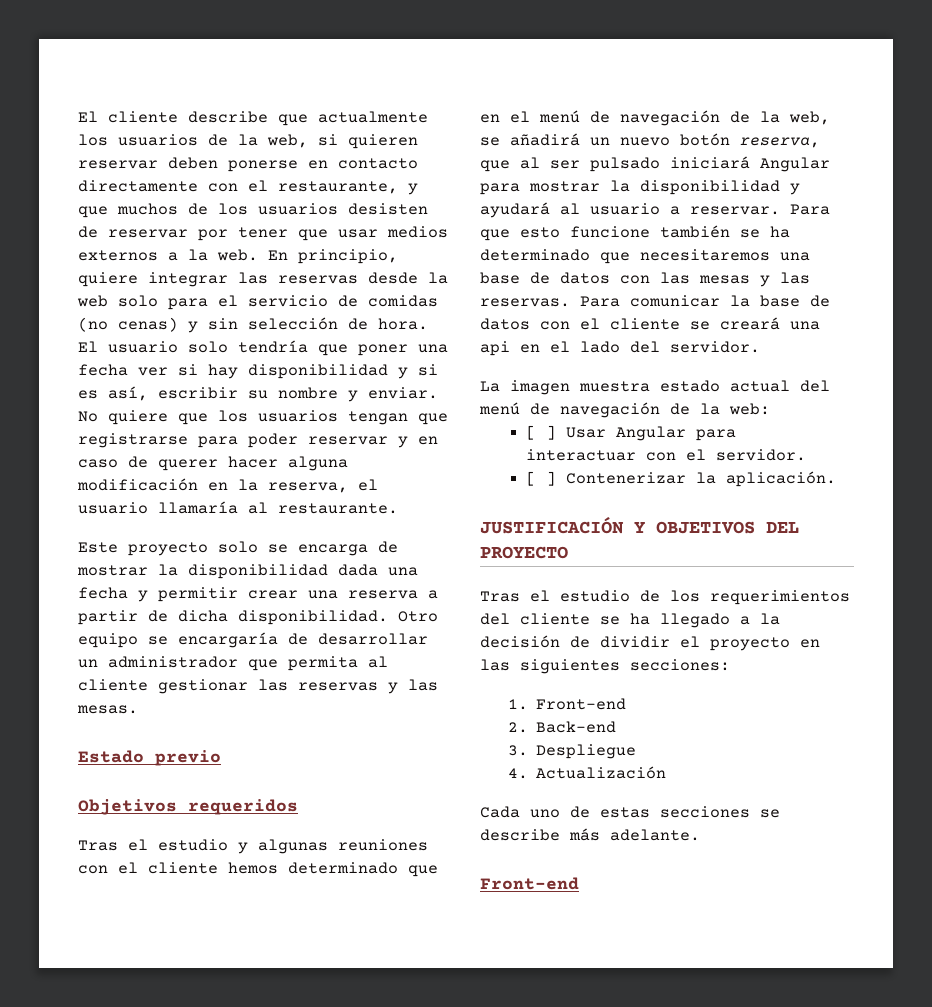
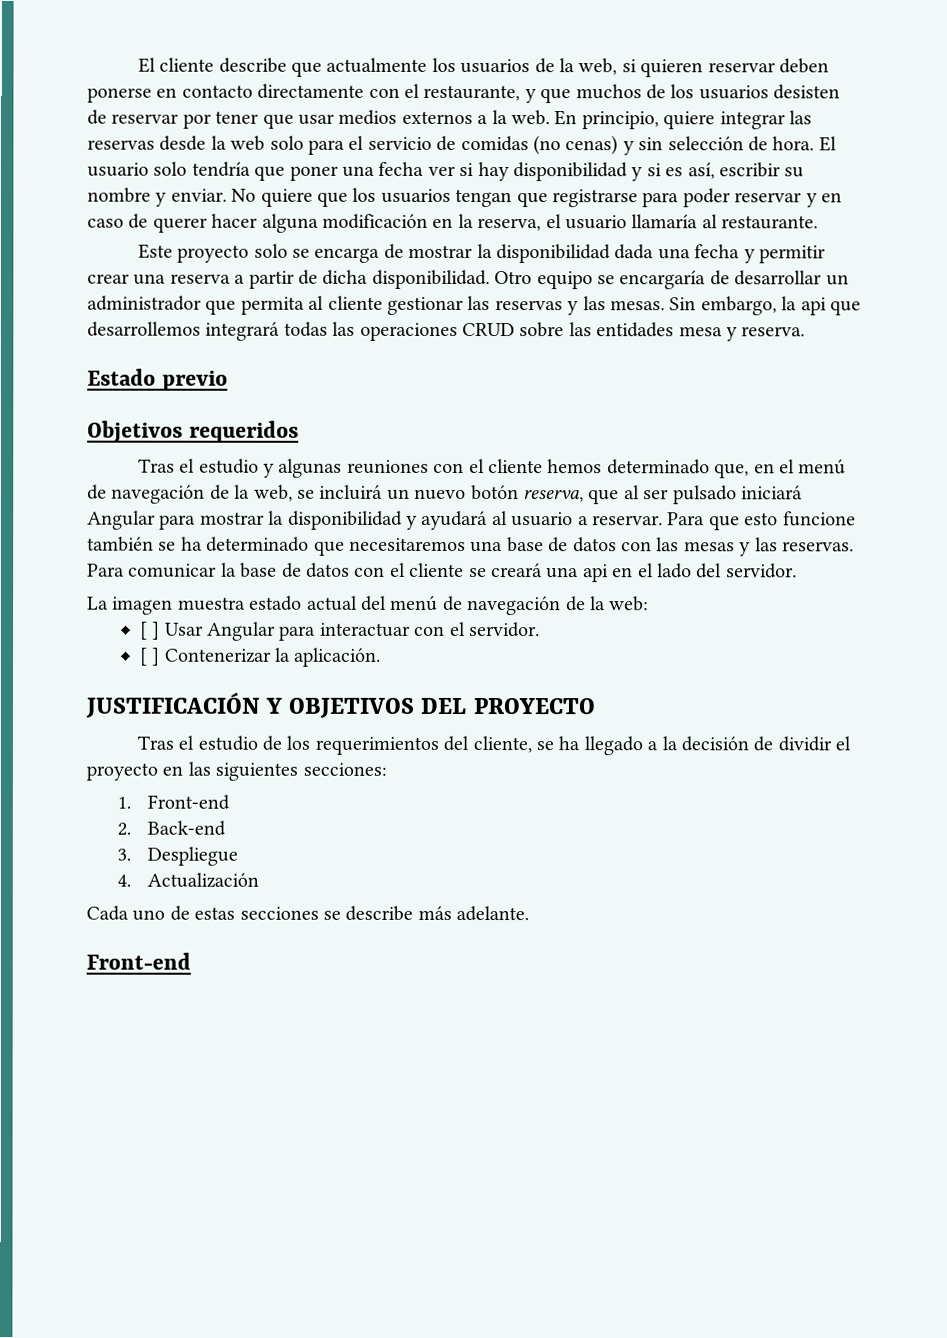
(138, 709) none -> [669,296,861,316] [87,321,806,342] Sin embargo, la api que desarrollemos integrará todas las operaciones CRUD sobre las entidades mesa y reserva.
[408,865,438,877] que -> [714,463,750,479] que,
[510,133,580,146] añadirá -> [319,484,384,500] incluirá
[520,613,590,625] cliente -> [472,735,532,754] cliente,

